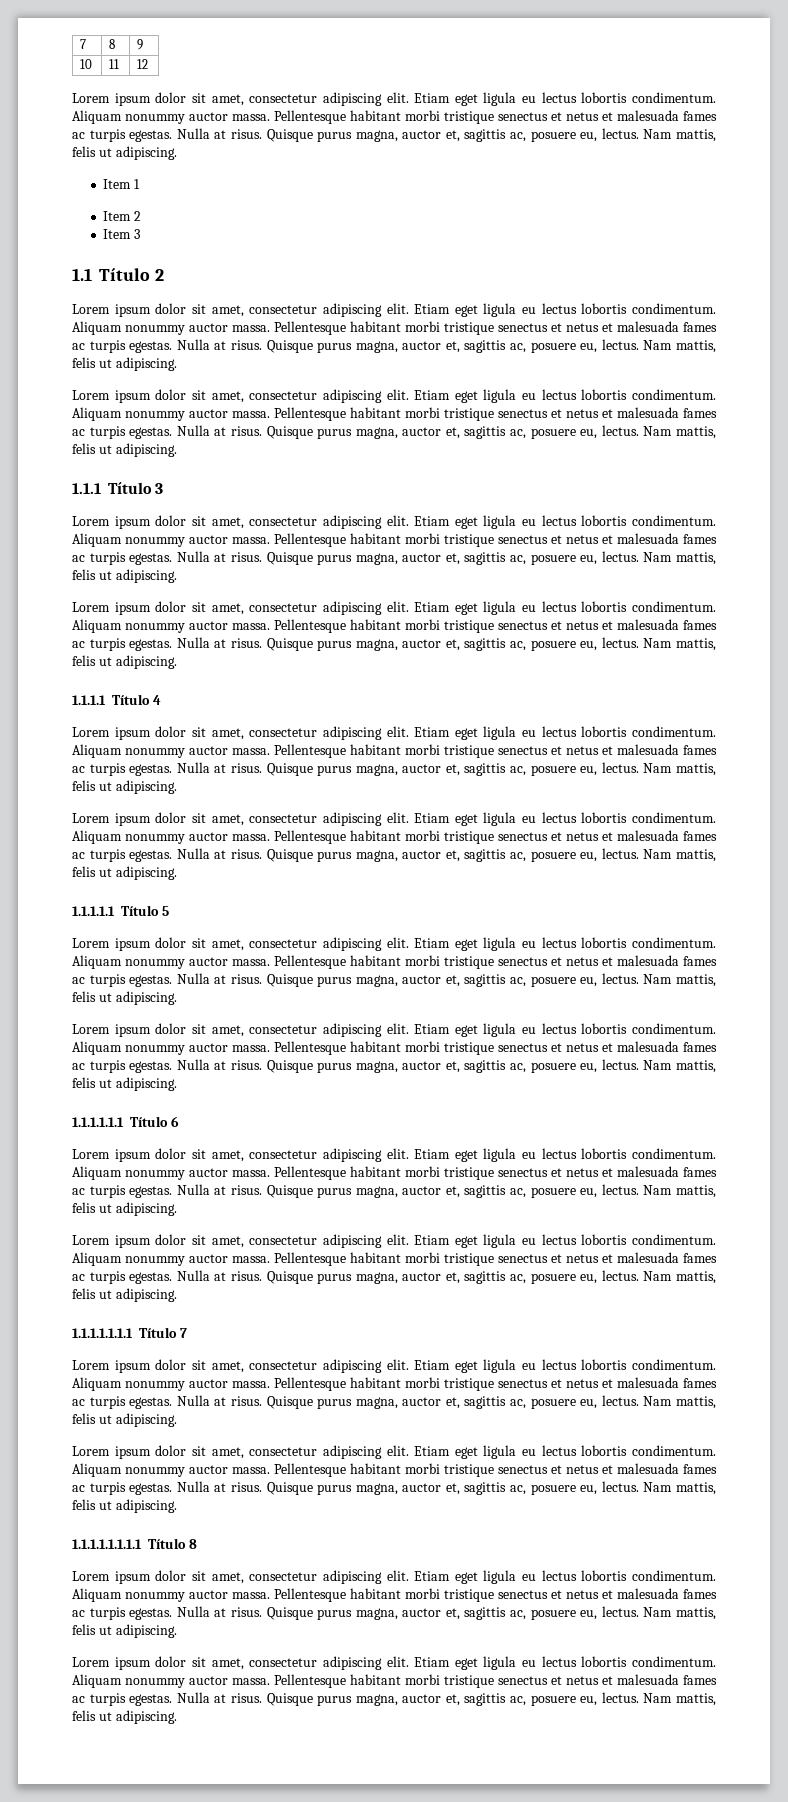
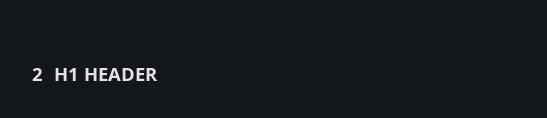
[80,39,87,49] [109,39,116,49] [137,39,144,50] [80,59,93,69] [109,59,120,69] [137,59,149,69] [72,92,716,106] [72,110,717,124] [72,128,716,142] [72,146,177,160] [103,179,140,189] [103,211,141,221] [103,229,140,239] [72,268,164,281] [72,303,716,317] [72,321,717,335] [72,339,716,353] [72,357,177,371] [72,389,716,403] [72,407,717,421] [72,425,716,439] [72,443,177,457] [72,482,164,494] [72,515,716,529] [72,533,717,547] [72,551,716,565] [72,569,177,583] [72,601,716,615] [72,619,717,633] [72,637,716,651] [72,655,177,669] [72,694,161,705] [72,726,716,740] [72,744,717,758] [72,762,716,776] [72,780,177,794] [72,812,716,826] [72,830,717,844] [72,848,716,862] [72,866,177,880] [72,905,169,916] [72,937,716,951] [72,955,717,969] [72,973,716,987] [72,991,177,1005] [72,1023,716,1037] [72,1041,717,1055] [72,1059,716,1073] [72,1077,177,1091] [72,1116,179,1127] [72,1148,716,1162] [72,1166,717,1180] [72,1184,716,1198] [72,1202,177,1216] [72,1234,716,1248] [72,1252,717,1266] [72,1270,716,1284] [72,1288,177,1302] [72,1327,187,1338] [72,1359,716,1373] [72,1377,717,1391] [72,1395,716,1409] [72,1413,177,1427] [72,1445,716,1459] [72,1463,717,1477] [72,1481,716,1495] [72,1499,177,1513] [72,1538,197,1549] [72,1570,716,1584] [72,1588,717,1602] [72,1606,716,1620] [72,1624,177,1638] [72,1656,716,1670] [72,1674,717,1688] [72,1692,716,1706] [72,1710,177,1724] 7 | 8 | 9 // 10 | 11 | 12 // Lorem ipsum dolor sit amet, consectetur adipiscing elit. Etiam eget ligula eu lectus lobortis condimentum. Aliquam nonummy auctor massa. Pellentesque habitant morbi tristique senectus et netus et malesuada fames ac turpis egestas. Nulla at risus. Quisque purus magna, auctor et, sagittis ac, posuere eu, lectus. Nam mattis, felis ut adipiscing. // Item 1 // Item 2 // Item 3 // 1.1 Título 2 // Lorem ipsum dolor sit amet, consectetur adipiscing elit. Etiam eget ligula eu lectus lobortis condimentum. Aliquam nonummy auctor massa. Pellentesque habitant morbi tristique senectus et netus et malesuada fames ac turpis egestas. Nulla at risus. Quisque purus magna, auctor et, sagittis ac, posuere eu, lectus. Nam mattis, felis ut adipiscing. // Lorem ipsum dolor sit amet, consectetur adipiscing elit. Etiam eget ligula eu lectus lobortis condimentum. Aliquam nonummy auctor massa. Pellentesque habitant morbi tristique senectus et netus et malesuada fames ac turpis egestas. Nulla at risus. Quisque purus magna, auctor et, sagittis ac, posuere eu, lectus. Nam mattis, felis ut adipiscing. // 1.1.1 Título 3 // Lorem ipsum dolor sit amet, consectetur adipiscing elit. Etiam eget ligula eu lectus lobortis condimentum. Aliquam nonummy auctor massa. Pellentesque habitant morbi tristique senectus et netus et malesuada fames ac turpis egestas. Nulla at risus. Quisque purus magna, auctor et, sagittis ac, posuere eu, lectus. Nam mattis, felis ut adipiscing. // Lorem ipsum dolor sit amet, consectetur adipiscing elit. Etiam eget ligula eu lectus lobortis condimentum. Aliquam nonummy auctor massa. Pellentesque habitant morbi tristique senectus et netus et malesuada fames ac turpis egestas. Nulla at risus. Quisque purus magna, auctor et, sagittis ac, posuere eu, lectus. Nam mattis, felis ut adipiscing. // 1.1.1.1 Título 4 // Lorem ipsum dolor sit amet, consectetur adipiscing elit. Etiam eget ligula eu lectus lobortis condimentum. Aliquam nonummy auctor massa. Pellentesque habitant morbi tristique senectus et netus et malesuada fames ac turpis egestas. Nulla at risus. Quisque purus magna, auctor et, sagittis ac, posuere eu, lectus. Nam mattis, felis ut adipiscing. // Lorem ipsum dolor sit amet, consectetur adipiscing elit. Etiam eget ligula eu lectus lobortis condimentum. Aliquam nonummy auctor massa. Pellentesque habitant morbi tristique senectus et netus et malesuada fames ac turpis egestas. Nulla at risus. Quisque purus magna, auctor et, sagittis ac, posuere eu, lectus. Nam mattis, felis ut adipiscing. // 1.1.1.1.1 Título 5 // Lorem ipsum dolor sit amet, consectetur adipiscing elit. Etiam eget ligula eu lectus lobortis condimentum. Aliquam nonummy auctor massa. Pellentesque habitant morbi tristique senectus et netus et malesuada fames ac turpis egestas. Nulla at risus. Quisque purus magna, auctor et, sagittis ac, posuere eu, lectus. Nam mattis, felis ut adipiscing. // Lorem ipsum dolor sit amet, consectetur adipiscing elit. Etiam eget ligula eu lectus lobortis condimentum. Aliquam nonummy auctor massa. Pellentesque habitant morbi tristique senectus et netus et malesuada fames ac turpis egestas. Nulla at risus. Quisque purus magna, auctor et, sagittis ac, posuere eu, lectus. Nam mattis, felis ut adipiscing. // 1.1.1.1.1.1 Título 6 // Lorem ipsum dolor sit amet, consectetur adipiscing elit. Etiam eget ligula eu lectus lobortis condimentum. Aliquam nonummy auctor massa. Pellentesque habitant morbi tristique senectus et netus et malesuada fames ac turpis egestas. Nulla at risus. Quisque purus magna, auctor et, sagittis ac, posuere eu, lectus. Nam mattis, felis ut adipiscing. // Lorem ipsum dolor sit amet, consectetur adipiscing elit. Etiam eget ligula eu lectus lobortis condimentum. Aliquam nonummy auctor massa. Pellentesque habitant morbi tristique senectus et netus et malesuada fames ac turpis egestas. Nulla at risus. Quisque purus magna, auctor et, sagittis ac, posuere eu, lectus. Nam mattis, felis ut adipiscing. // 1.1.1.1.1.1.1 Título 7 // Lorem ipsum dolor sit amet, consectetur adipiscing elit. Etiam eget ligula eu lectus lobortis condimentum. Aliquam nonummy auctor massa. Pellentesque habitant morbi tristique senectus et netus et malesuada fames ac turpis egestas. Nulla at risus. Quisque purus magna, auctor et, sagittis ac, posuere eu, lectus. Nam mattis, felis ut adipiscing. // Lorem ipsum dolor sit amet, consectetur adipiscing elit. Etiam eget ligula eu lectus lobortis condimentum. Aliquam nonummy auctor massa. Pellentesque habitant morbi tristique senectus et netus et malesuada fames ac turpis egestas. Nulla at risus. Quisque purus magna, auctor et, sagittis ac, posuere eu, lectus. Nam mattis, felis ut adipiscing. // 1.1.1.1.1.1.1.1 Título 8 // Lorem ipsum dolor sit amet, consectetur adipiscing elit. Etiam eget ligula eu lectus lobortis condimentum. Aliquam nonummy auctor massa. Pellentesque habitant morbi tristique senectus et netus et malesuada fames ac turpis egestas. Nulla at risus. Quisque purus magna, auctor et, sagittis ac, posuere eu, lectus. Nam mattis, felis ut adipiscing. // Lorem ipsum dolor sit amet, consectetur adipiscing elit. Etiam eget ligula eu lectus lobortis condimentum. Aliquam nonummy auctor massa. Pellentesque habitant morbi tristique senectus et netus et malesuada fames ac turpis egestas. Nulla at risus. Quisque purus magna, auctor et, sagittis ac, posuere eu, lectus. Nam mattis, felis ut adipiscing. -> [32,68,158,81] 2 H1 HEADER

